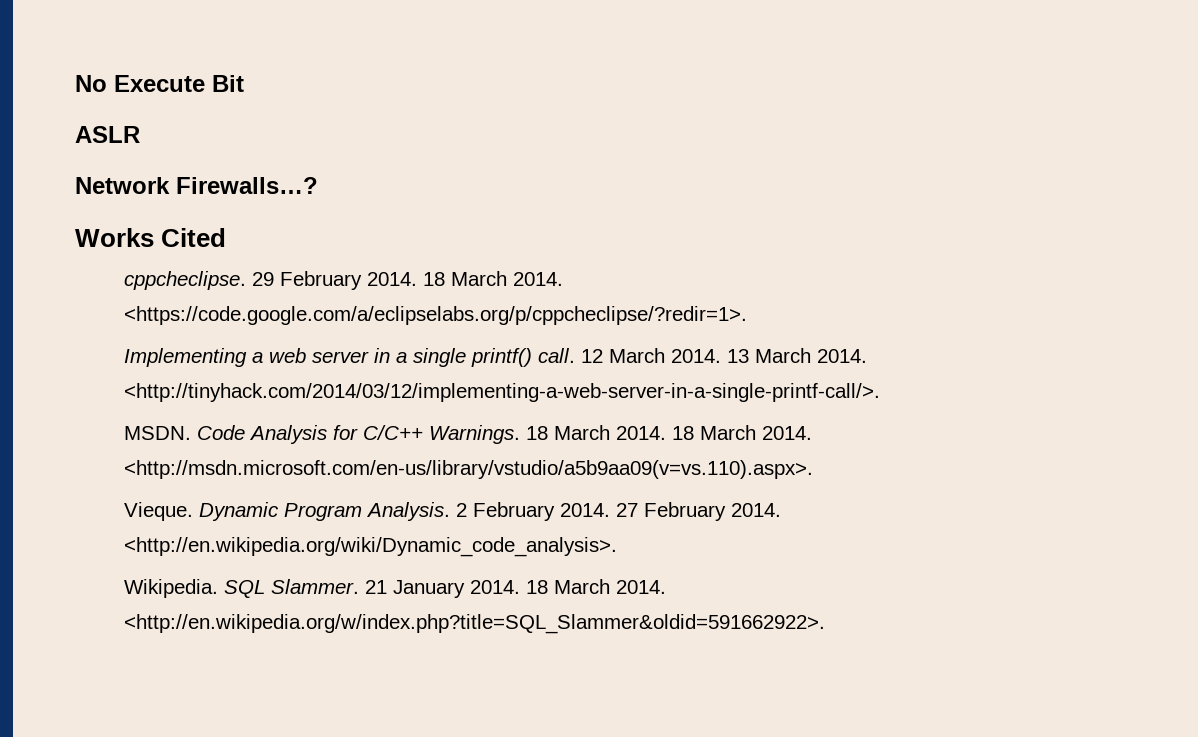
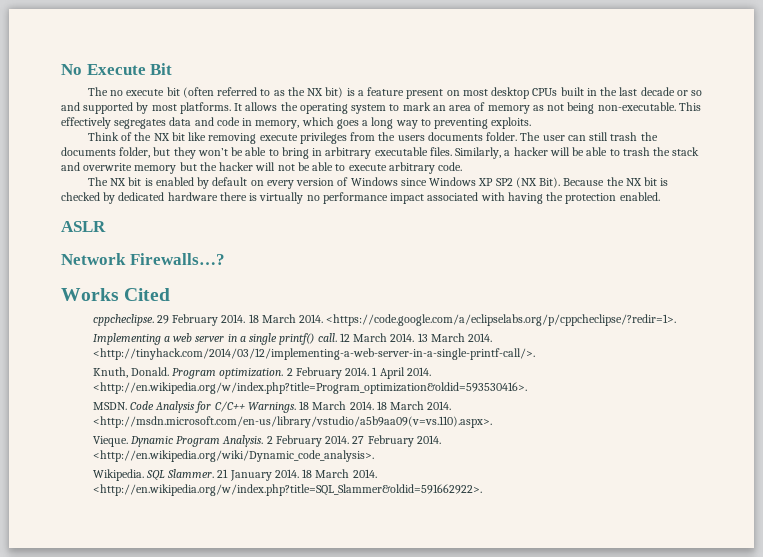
(244, 83) none -> [87,87,702,99] [61,102,701,114] [61,117,532,129] [87,132,658,144] [61,147,700,159] [61,162,463,174] [87,177,669,189] [61,192,660,204] // The no execute bit (often referred to as the NX bit) is a feature present on most desktop CPUs built in the last decade or so and supported by most platforms. It allows the operating system to mark an area of memory as not being non-executable. This effectively segregates data and code in memory, which goes a long way to preventing exploits. // Think of the NX bit like removing execute privileges from the users documents folder. The user can still trash the documents folder, but they won’t be able to bring in arbitrary executable files. Similarly, a hacker will be able to trash the stack and overwrite memory but the hacker will not be able to execute arbitrary code. // The NX bit is enabled by default on every version of Windows since Windows XP SP2 (NX Bit). Because the NX bit is checked by dedicated hardware there is virtually no performance impact associated with having the protection enabled.
(880, 392) none -> [92,367,431,379] [92,382,527,394] // Knuth, Donald. Program optimization. 2 February 2014. 1 April 2014. <http://en.wikipedia.org/w/index.php?title=Program_optimization&oldid=593530416>.

